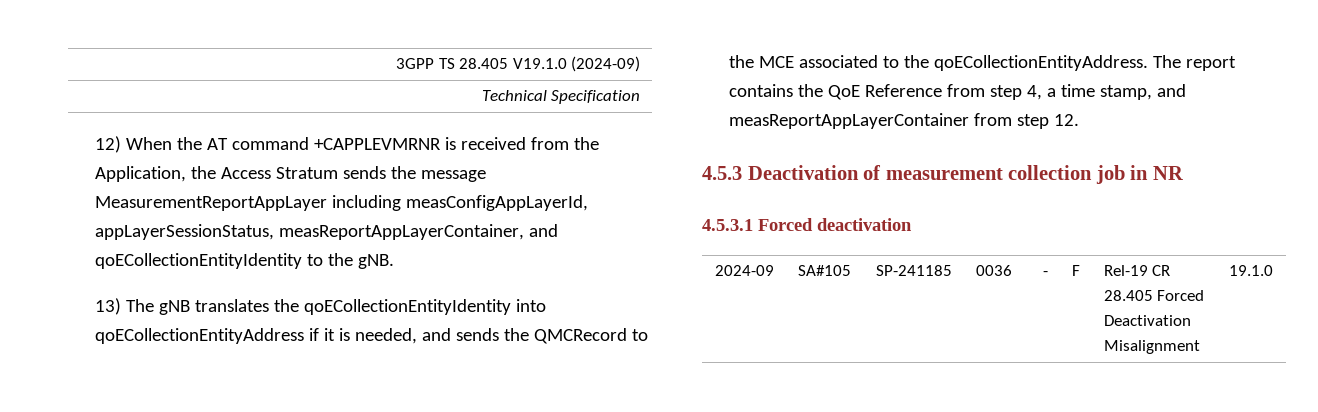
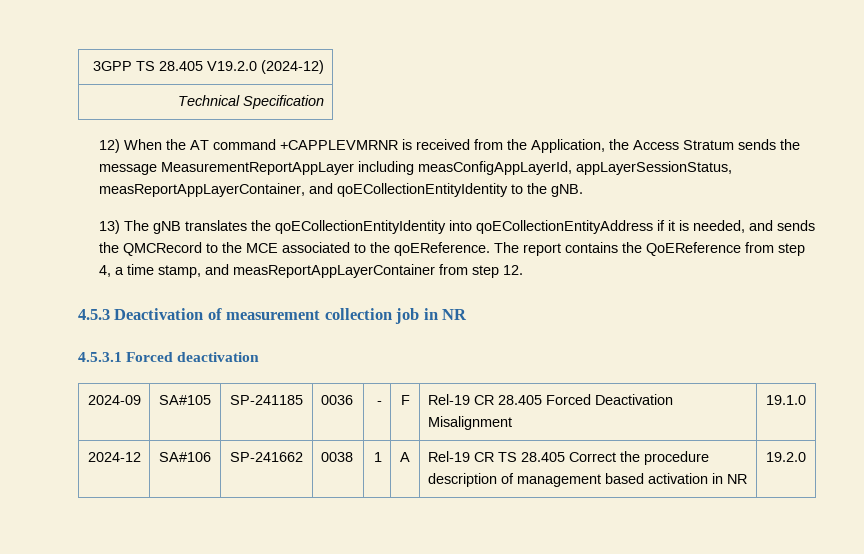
[512,56,641,72] V19.1.0 (2024-09) -> [207,60,325,74] V19.2.0 (2024-12)
[934,55,1149,71] qoECollectionEntityAddress. -> [393,242,490,256] qoEReference.
[828,84,943,100] QoE Reference -> [645,242,741,256] QoEReference
(1273, 270) none -> [87,452,141,462] [159,452,211,462] [230,452,303,462] [320,452,353,462] [374,452,383,462] [400,452,410,462] [427,451,709,465] [427,473,747,487] [766,452,806,462] // 2024-12 | SA#106 | SP-241662 | 0038 | 1 | A | Rel-19 CR TS 28.405 Correct the procedure description of management based activation in NR | 19.2.0

